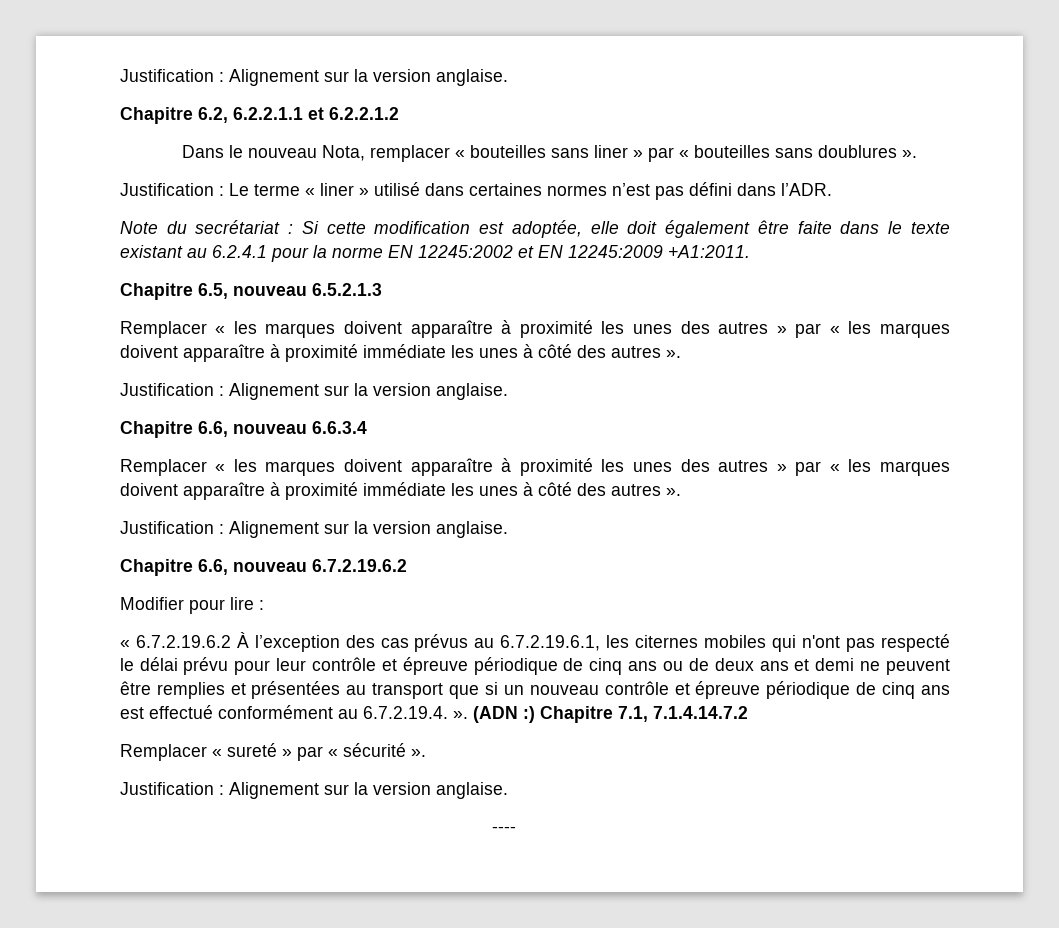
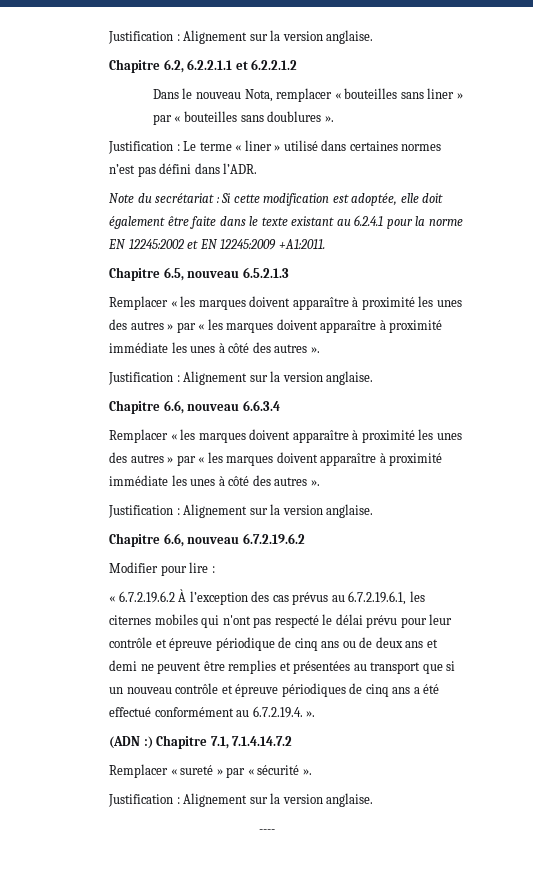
[766,681,950,699] [119,707,144,719] périodique de cinq ans est -> [281,683,440,697] périodiques de cinq ans a été
(468, 715) none -> (316, 714) //

